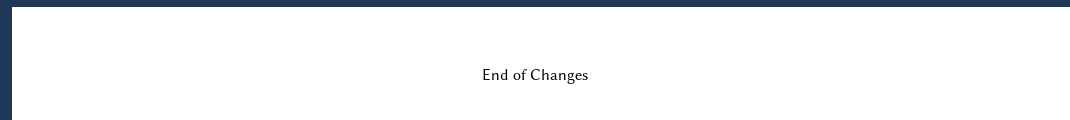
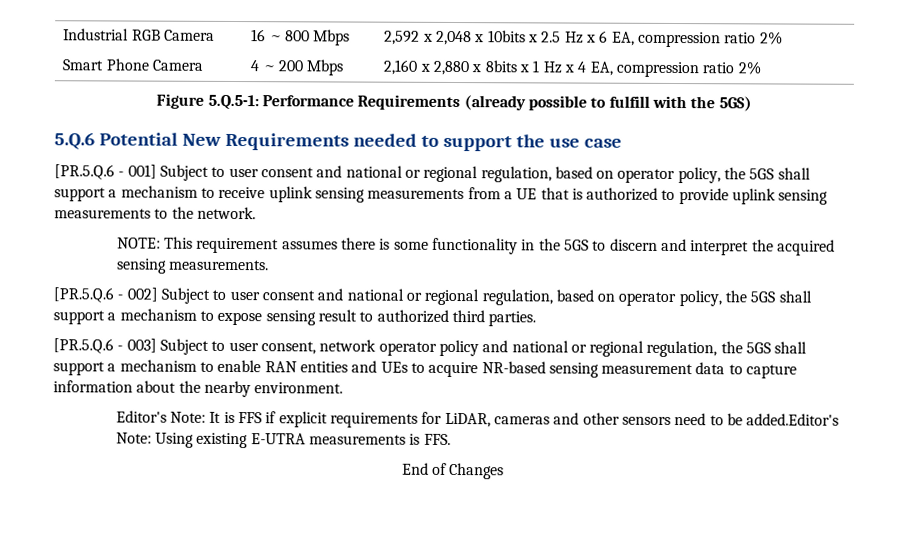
(482, 74) none -> [63,28,216,41] [251,29,351,46] [384,30,783,48] [62,58,204,71] [250,59,344,76] [383,59,761,78] [156,93,752,112] [54,132,622,152] [54,164,811,184] [54,185,829,205] [54,206,256,220] [116,236,835,256] [116,258,270,274] [53,287,812,307] [53,308,537,327] [53,338,808,358] [53,359,798,379] [53,380,344,398] [115,410,840,428] [115,432,451,449] Industrial RGB Camera | 16 ~ 800 Mbps | 2,592 x 2,048 x 10bits x 2.5 Hz x 6 EA, compression ratio 2% // Smart Phone Camera | 4 ~ 200 Mbps | 2,160 x 2,880 x 8bits x 1 Hz x 4 EA, compression ratio 2% // Figure 5.Q.5-1: Performance Requirements (already possible to fulfill with the 5GS) // 5.Q.6 Potential New Requirements needed to support the use case // [PR.5.Q.6 - 001] Subject to user consent and national or regional regulation, based on operator policy, the 5GS shall support a mechanism to receive uplink sensing measurements from a UE that is authorized to provide uplink sensing measurements to the network. // NOTE: This requirement assumes there is some functionality in the 5GS to discern and interpret the acquired sensing measurements. // [PR.5.Q.6 - 002] Subject to user consent and national or regional regulation, based on operator policy, the 5GS shall support a mechanism to expose sensing result to authorized third parties. // [PR.5.Q.6 - 003] Subject to user consent, network operator policy and national or regional regulation, the 5GS shall support a mechanism to enable RAN entities and UEs to acquire NR-based sensing measurement data to capture information about the nearby environment. // Editor's Note: It is FFS if explicit requirements for LiDAR, cameras and other sensors need to be added.Editor's Note: Using existing E-UTRA measurements is FFS. //

